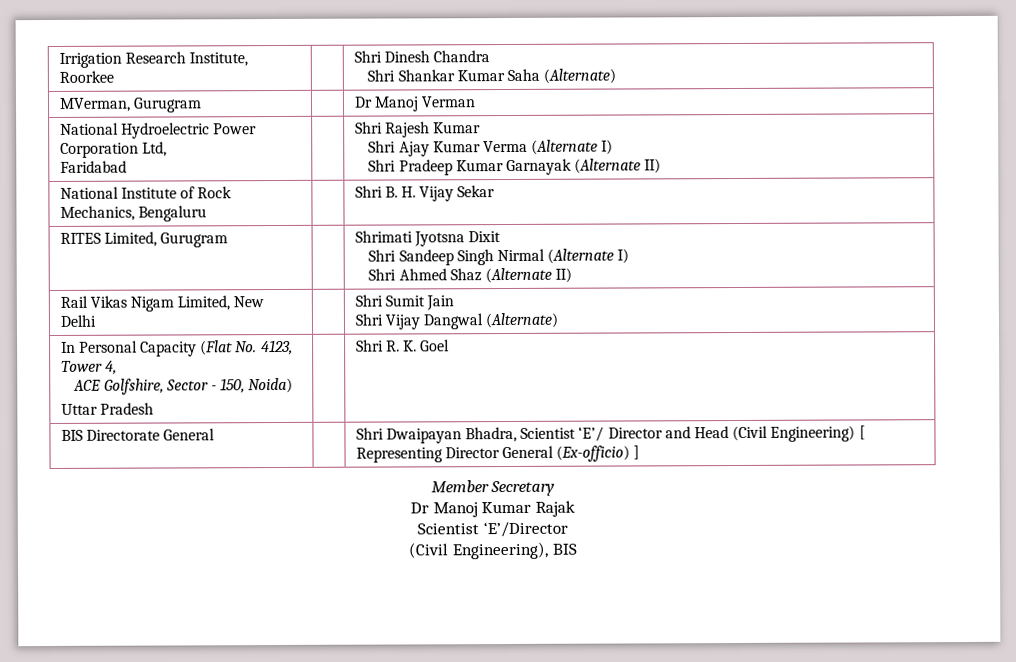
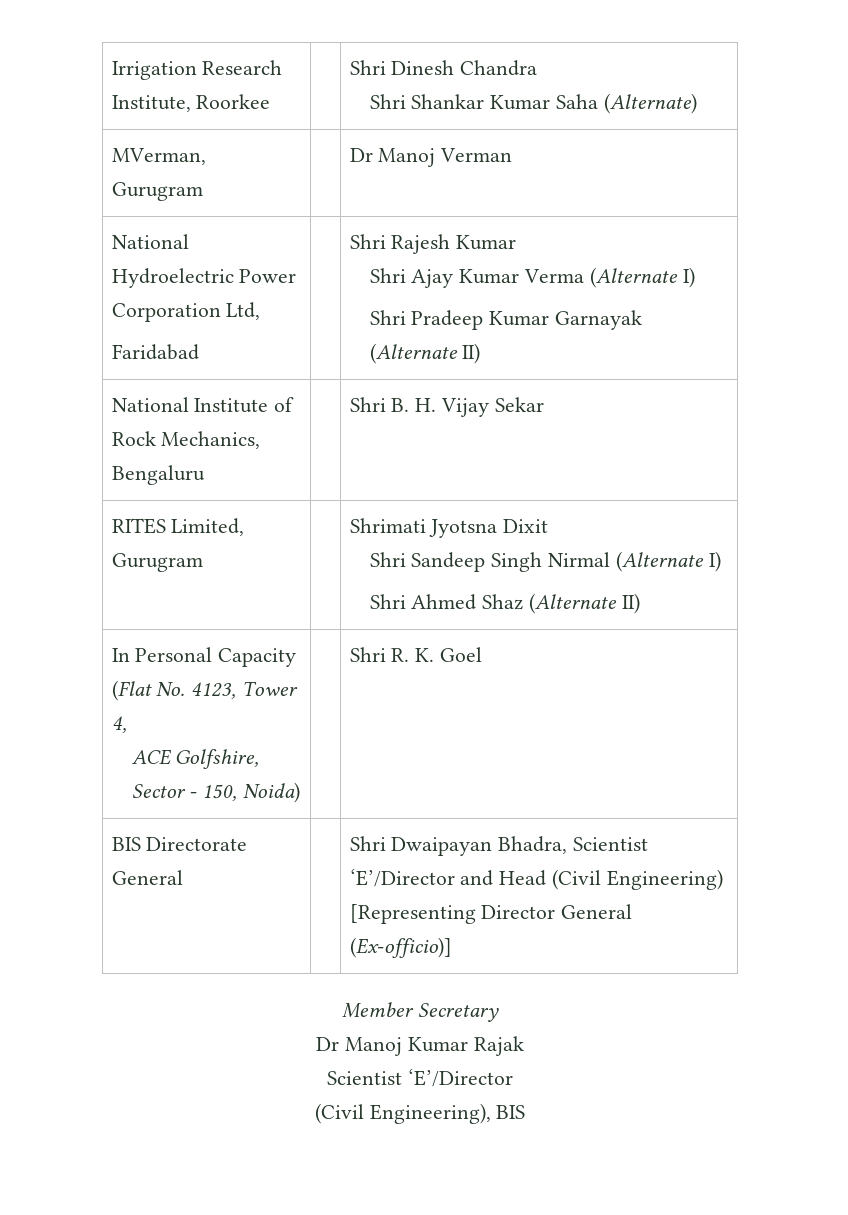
[59,295,265,312] [59,314,96,327] [354,294,455,311] [354,312,559,330] // Rail Vikas Nigam Limited, New Delhi | | Shri Sumit Jain // Shri Vijay Dangwal (Alternate) -> (640, 603) none
[60,402,154,415] // Uttar Pradesh -> (301, 792) none
[578,426,663,442] ‘E’/ Director -> [349,869,455,887] ‘E’/Director
[858,425,866,440] [355,445,641,463] [ Representing Director General (Ex-officio) ] -> [349,904,633,924] [349,937,452,958] [Representing Director General (Ex-officio)]

